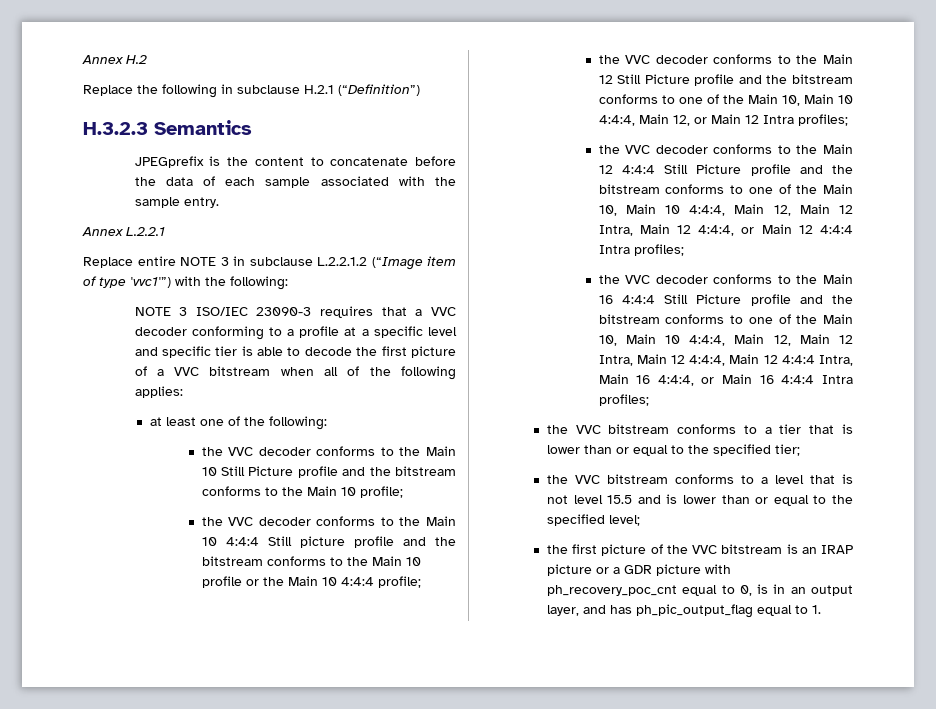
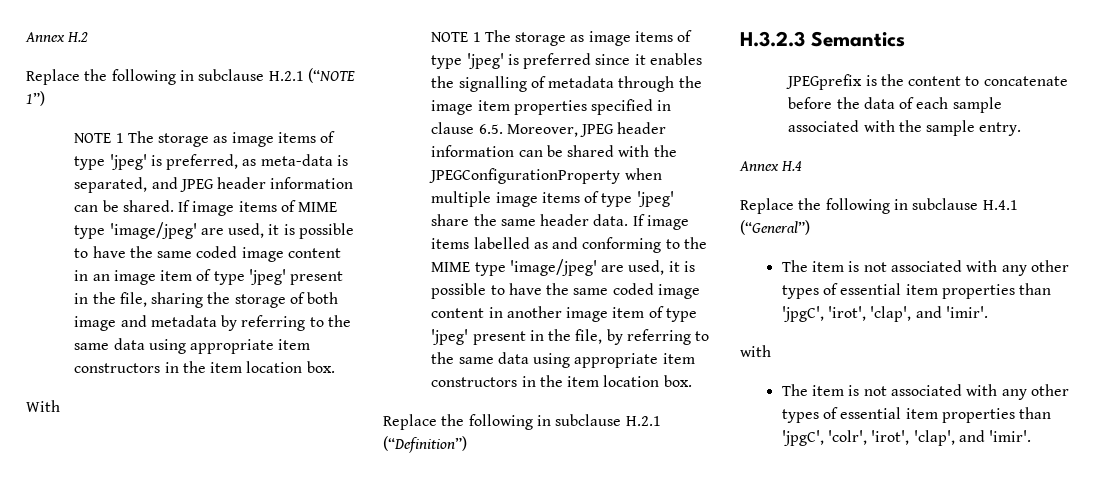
(147, 59) none -> [26,68,355,85] [26,91,45,106] [74,131,336,147] [74,154,349,170] [74,177,354,193] [74,200,338,216] [74,222,355,239] [74,246,342,262] [74,269,344,285] [74,292,339,308] [74,315,352,331] [74,338,311,354] [74,361,335,373] [26,400,60,412] [431,30,693,46] [431,53,703,69] [431,76,702,92] [431,99,672,115] [431,122,667,137] [431,145,677,157] [429,168,662,184] [431,191,674,207] [431,214,690,230] [431,237,708,253] [431,259,696,276] [431,283,701,299] [431,306,698,322] [431,329,710,345] [431,352,695,368] [431,375,692,387] // Replace the following in subclause H.2.1 (“NOTE 1”) // NOTE 1 The storage as image items of type 'jpeg' is preferred, as meta-data is separated, and JPEG header information can be shared. If image items of MIME type 'image/jpeg' are used, it is possible to have the same coded image content in an image item of type 'jpeg' present in the file, sharing the storage of both image and metadata by referring to the same data using appropriate item constructors in the item location box. // With // NOTE 1 The storage as image items of type 'jpeg' is preferred since it enables the signalling of metadata through the image item properties specified in clause 6.5. Moreover, JPEG header information can be shared with the JPEGConfigurationProperty when multiple image items of type 'jpeg' share the same header data. If image items labelled as and conforming to the MIME type 'image/jpeg' are used, it is possible to have the same coded image content in another image item of type 'jpeg' present in the file, by referring to the same data using appropriate item constructors in the item location box.
[126,227,165,236] [83,256,456,270] [83,276,288,290] [134,306,456,318] [134,326,457,340] [134,346,456,358] [134,366,456,380] [134,386,183,398] [149,416,327,430] [201,446,456,456] [201,466,456,478] [201,486,403,498] [201,516,456,526] [201,536,456,548] [201,556,421,566] [201,576,421,588] [598,54,853,64] [598,74,853,86] [598,94,854,106] [598,114,848,126] [598,144,853,154] [598,164,853,176] [598,184,853,194] [598,204,853,216] [598,224,853,236] [598,244,684,256] [598,274,853,284] [598,294,853,306] [598,314,853,324] [598,334,853,346] [598,354,853,366] [598,374,853,386] [598,394,649,406] [546,424,853,434] [546,444,800,456] [546,474,853,484] [546,494,853,506] [546,514,640,526] [546,544,853,556] [546,564,731,576] [546,584,853,596] [546,604,821,618] L.2.2.1 // Replace entire NOTE 3 in subclause L.2.2.1.2 (“Image item of type 'vvc1'”) with the following: // NOTE 3 ISO/IEC 23090-3 requires that a VVC decoder conforming to a profile at a specific level and specific tier is able to decode the first picture of a VVC bitstream when all of the following applies: // at least one of the following: // the VVC decoder conforms to the Main 10 Still Picture profile and the bitstream conforms to the Main 10 profile; // the VVC decoder conforms to the Main 10 4:4:4 Still picture profile and the bitstream conforms to the Main 10 profile or the Main 10 4:4:4 profile; // the VVC decoder conforms to the Main 12 Still Picture profile and the bitstream conforms to one of the Main 10, Main 10 4:4:4, Main 12, or Main 12 Intra profiles; // the VVC decoder conforms to the Main 12 4:4:4 Still Picture profile and the bitstream conforms to one of the Main 10, Main 10 4:4:4, Main 12, Main 12 Intra, Main 12 4:4:4, or Main 12 4:4:4 Intra profiles; // the VVC decoder conforms to the Main 16 4:4:4 Still Picture profile and the bitstream conforms to one of the Main 10, Main 10 4:4:4, Main 12, Main 12 Intra, Main 12 4:4:4, Main 12 4:4:4 Intra, Main 16 4:4:4, or Main 16 4:4:4 Intra profiles; // the VVC bitstream conforms to a tier that is lower than or equal to the specified tier; // the VVC bitstream conforms to a level that is not level 15.5 and is lower than or equal to the specified level; // the first picture of the VVC bitstream is an IRAP picture or a GDR picture with ph_recovery_poc_cnt equal to 0, is in an output layer, and has ph_pic_output_flag equal to 1. -> [781,161,803,171] [740,198,1018,214] [740,220,810,235] [781,260,1069,276] [781,283,1052,299] [781,306,988,322] [740,345,771,357] [781,384,1069,400] [781,407,1052,423] [781,430,1032,446] H.4 // Replace the following in subclause H.4.1 (“General”) // The item is not associated with any other types of essential item properties than 'jpgC', 'irot', 'clap', and 'imir'. // with // The item is not associated with any other types of essential item properties than 'jpgC', 'colr', 'irot', 'clap', and 'imir'.

